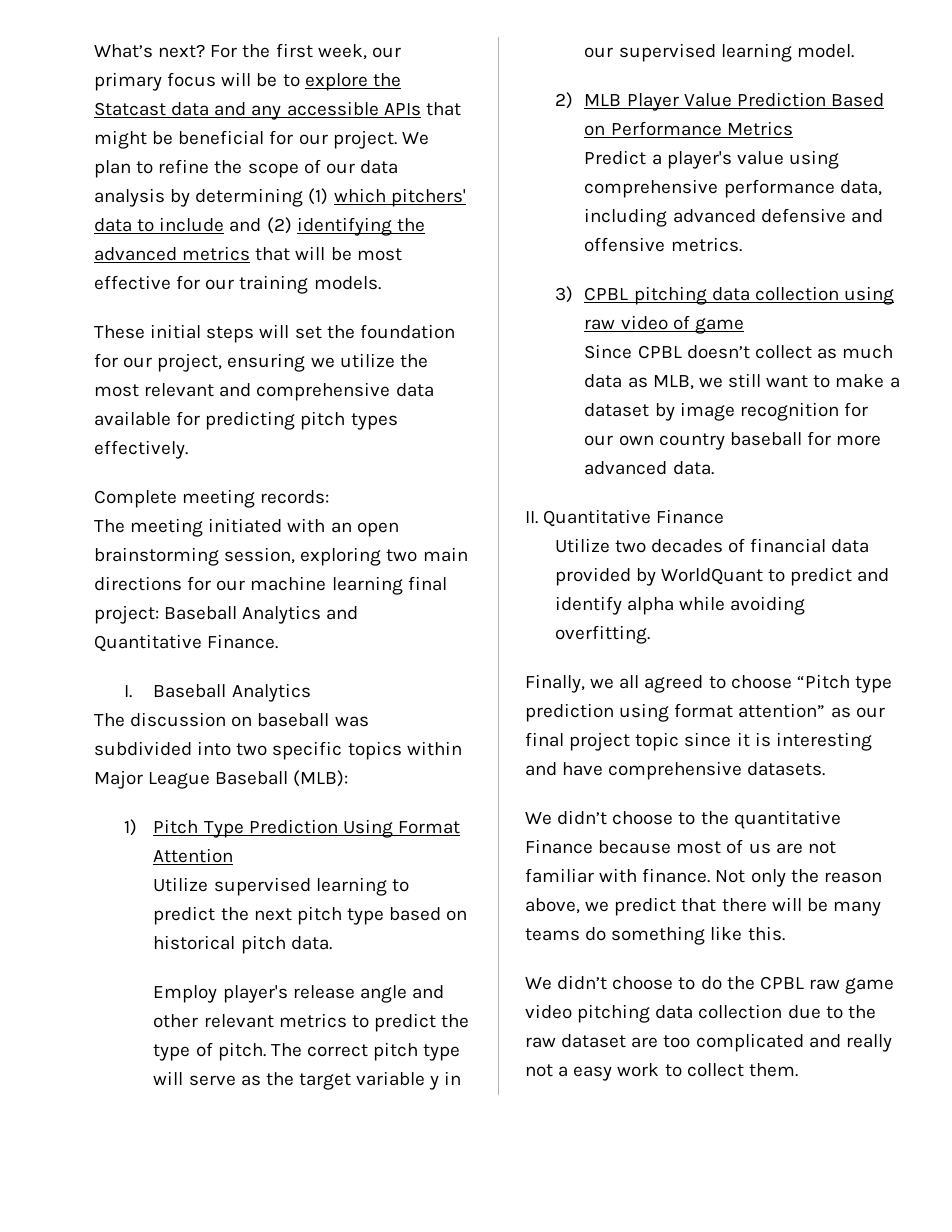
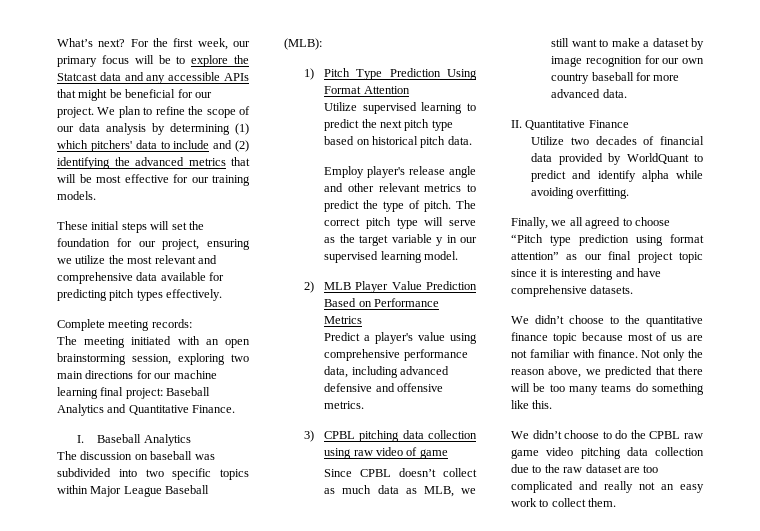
[525,839,593,854] Finance -> [511,332,577,344] finance topic
[614,897,677,916] predict -> [605,366,653,378] predicted
(828, 905) none -> [549,384,565,392] too
[558,1066,569,1077] a -> [661,484,674,490] an

